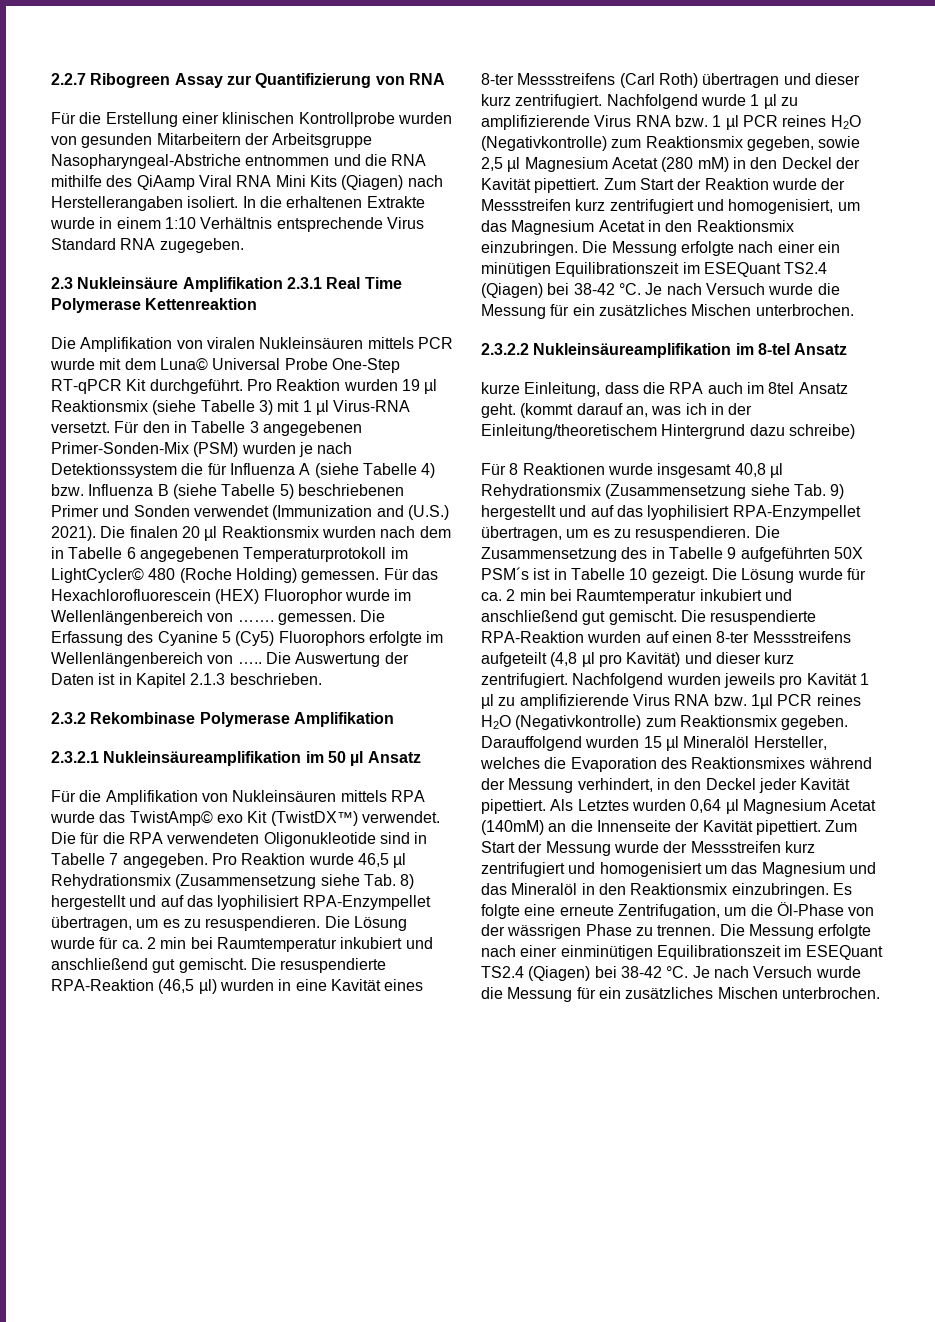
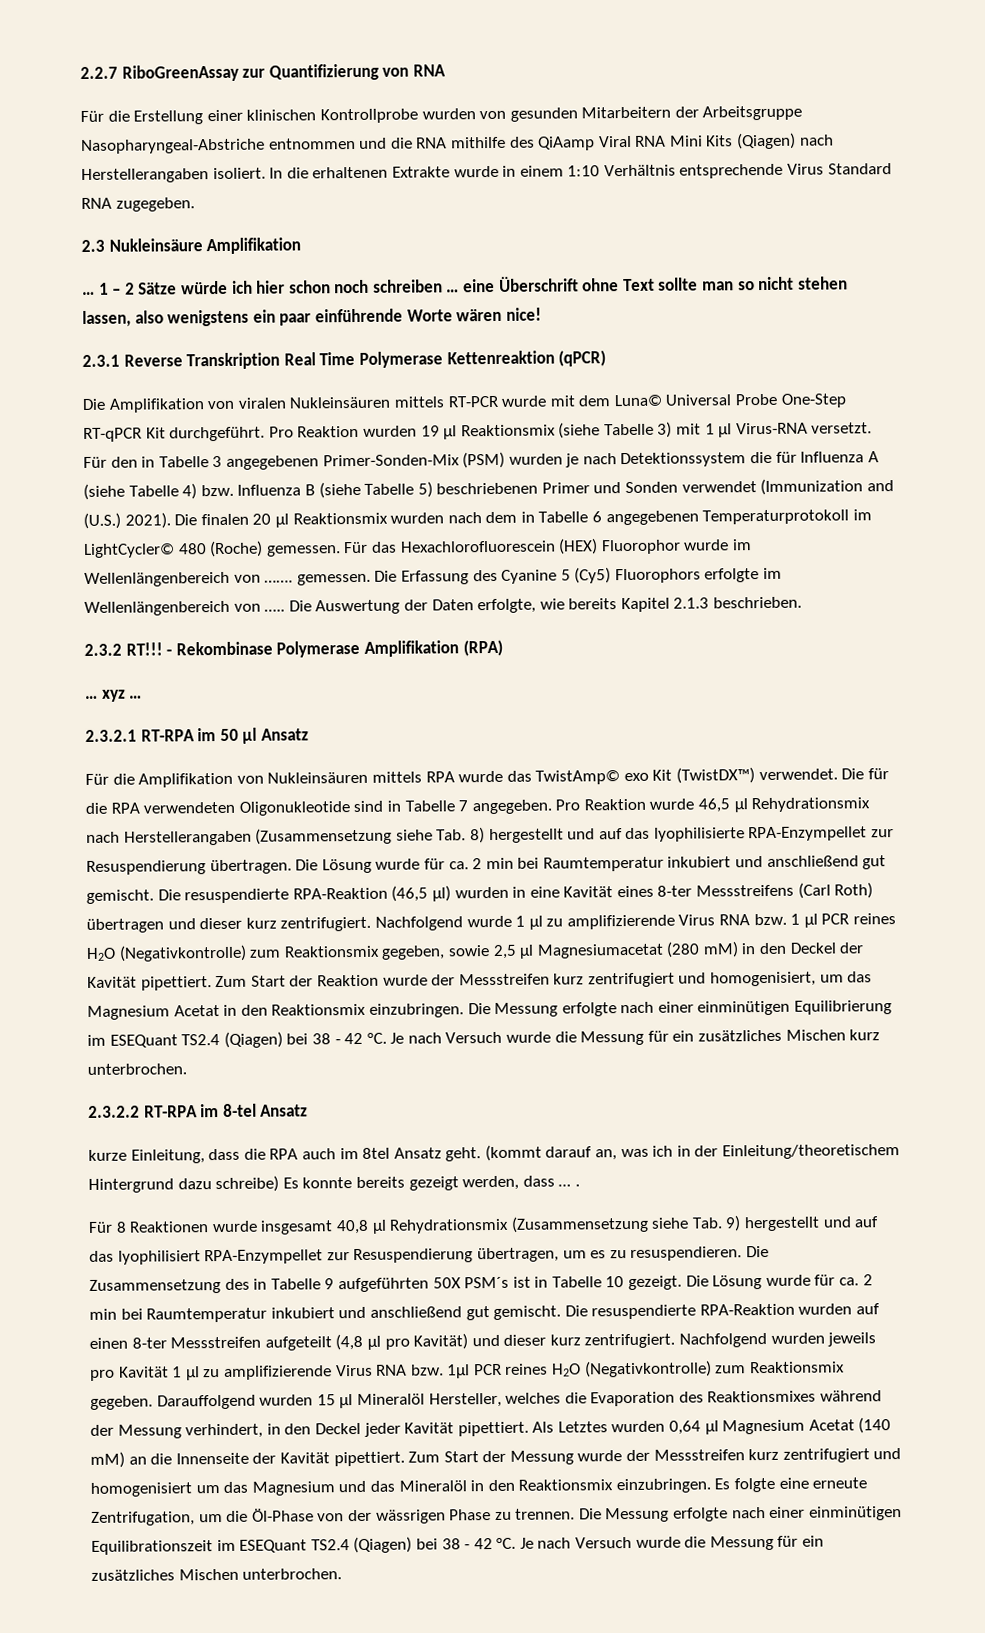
[90,73,223,88] Ribogreen Assay -> [121,64,239,82] RiboGreenAssay
[286,277,322,289] 2.3.1 -> [82,276,848,295] [82,307,542,327] [82,352,281,370] // … 1 – 2 Sätze würde ich hier schon noch schreiben … eine Überschrift ohne Text sollte man so nicht stehen lassen, also wenigstens ein paar einführende Worte wären nice! // 2.3.1 Reverse Transkription
(258, 304) none -> [558,350,607,367] (qPCR)
[417,337,453,349] PCR -> [447,395,498,408] RT-PCR
[179,568,297,583] (Roche Holding) -> [209,540,264,558] (Roche)
[98,673,132,685] ist in -> [477,598,618,614] erfolgte, wie bereits
(86, 718) none -> [125,642,173,656] RT!!! -
(394, 719) none -> [462,639,503,657] [85,689,143,702] (RPA) // … xyz …
[103,751,302,766] Nukleinsäureamplifikation -> [140,729,195,742] RT-RPA
(171, 881) none -> [86,830,252,846] nach Herstellerangaben
[217,895,431,910] [51,916,321,931] lyophilisiert RPA-Enzympellet übertragen, um es zu resuspendieren. -> [653,826,895,842] [86,859,292,875] lyophilisierte RPA-Enzympellet zur Resuspendierung übertragen.
[524,157,658,172] Magnesium Acetat -> [536,943,664,959] Magnesiumacetat
[817,241,840,253] [481,262,828,277] [481,283,615,298] ein minütigen Equilibrationszeit im ESEQuant TS2.4 (Qiagen) bei 38-42 -> [697,1000,893,1016] [87,1031,364,1048] einminütigen Equilibrierung im ESEQuant TS2.4 (Qiagen) bei 38 - 42
(752, 310) none -> [849,1029,881,1041] kurz
[533,343,732,358] Nukleinsäureamplifikation -> [143,1105,198,1118] RT-RPA
(855, 431) none -> [282,1175,580,1191] Es konnte bereits gezeigt werden, dass … .
(861, 512) none -> [326,1248,474,1264] zur Resuspendierung
[752,631,851,643] Messstreifens -> [170,1336,262,1349] Messstreifen
[481,820,544,835] (140mM) -> [858,1417,892,1434] [90,1451,125,1468] (140 mM)
[620,966,662,978] 38-42 -> [441,1538,493,1550] 38 - 42

